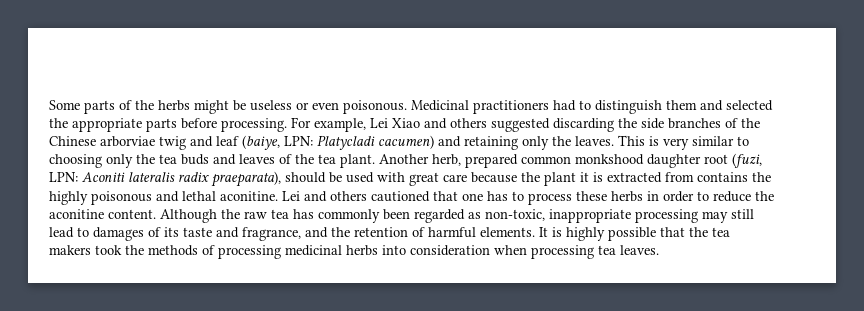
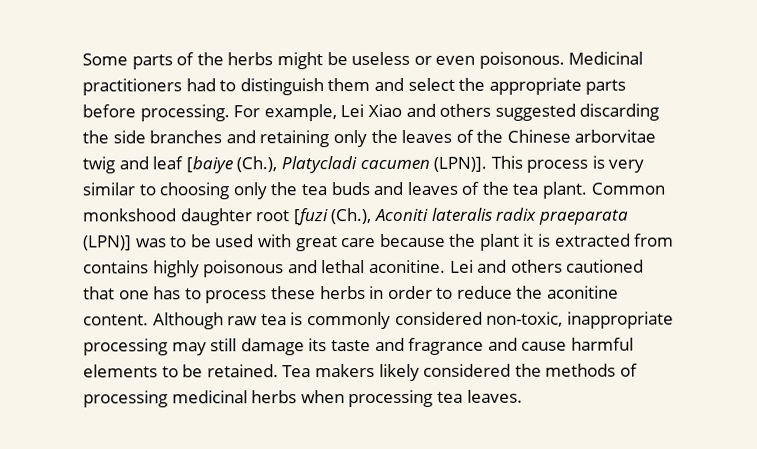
[726,100,773,111] selected -> [407,77,455,91] select
[725,118,760,128] [49,135,645,150] of the Chinese arborviae twig and leaf (baiye, LPN: Platycladi cacumen) and retaining only the leaves. This -> [225,129,657,148] [82,155,589,174] and retaining only the leaves of the Chinese arborvitae twig and leaf [baiye (Ch.), Platycladi cacumen (LPN)]. This process
[379,154,571,168] Another herb, prepared common -> [590,182,665,195] Common
[732,153,762,168] [49,172,78,182] (fuzi, LPN: -> [292,208,372,226] [fuzi (Ch.),
[211,171,326,187] praeparata), should -> [537,209,629,225] [83,235,188,251] praeparata (LPN)] was to
[752,172,771,182] the -> (149, 267) none
[221,209,240,219] the -> (224, 321) none
[293,209,481,223] has commonly been regarded as -> [290,311,483,330] is commonly considered
[49,227,730,241] [49,245,122,255] lead to damages of its taste and fragrance, and the retention of harmful elements. It is highly possible that the tea makers took -> [240,337,634,356] [83,363,512,382] damage its taste and fragrance and cause harmful elements to be retained. Tea makers likely considered
[382,245,490,256] into consideration -> (298, 397) none

